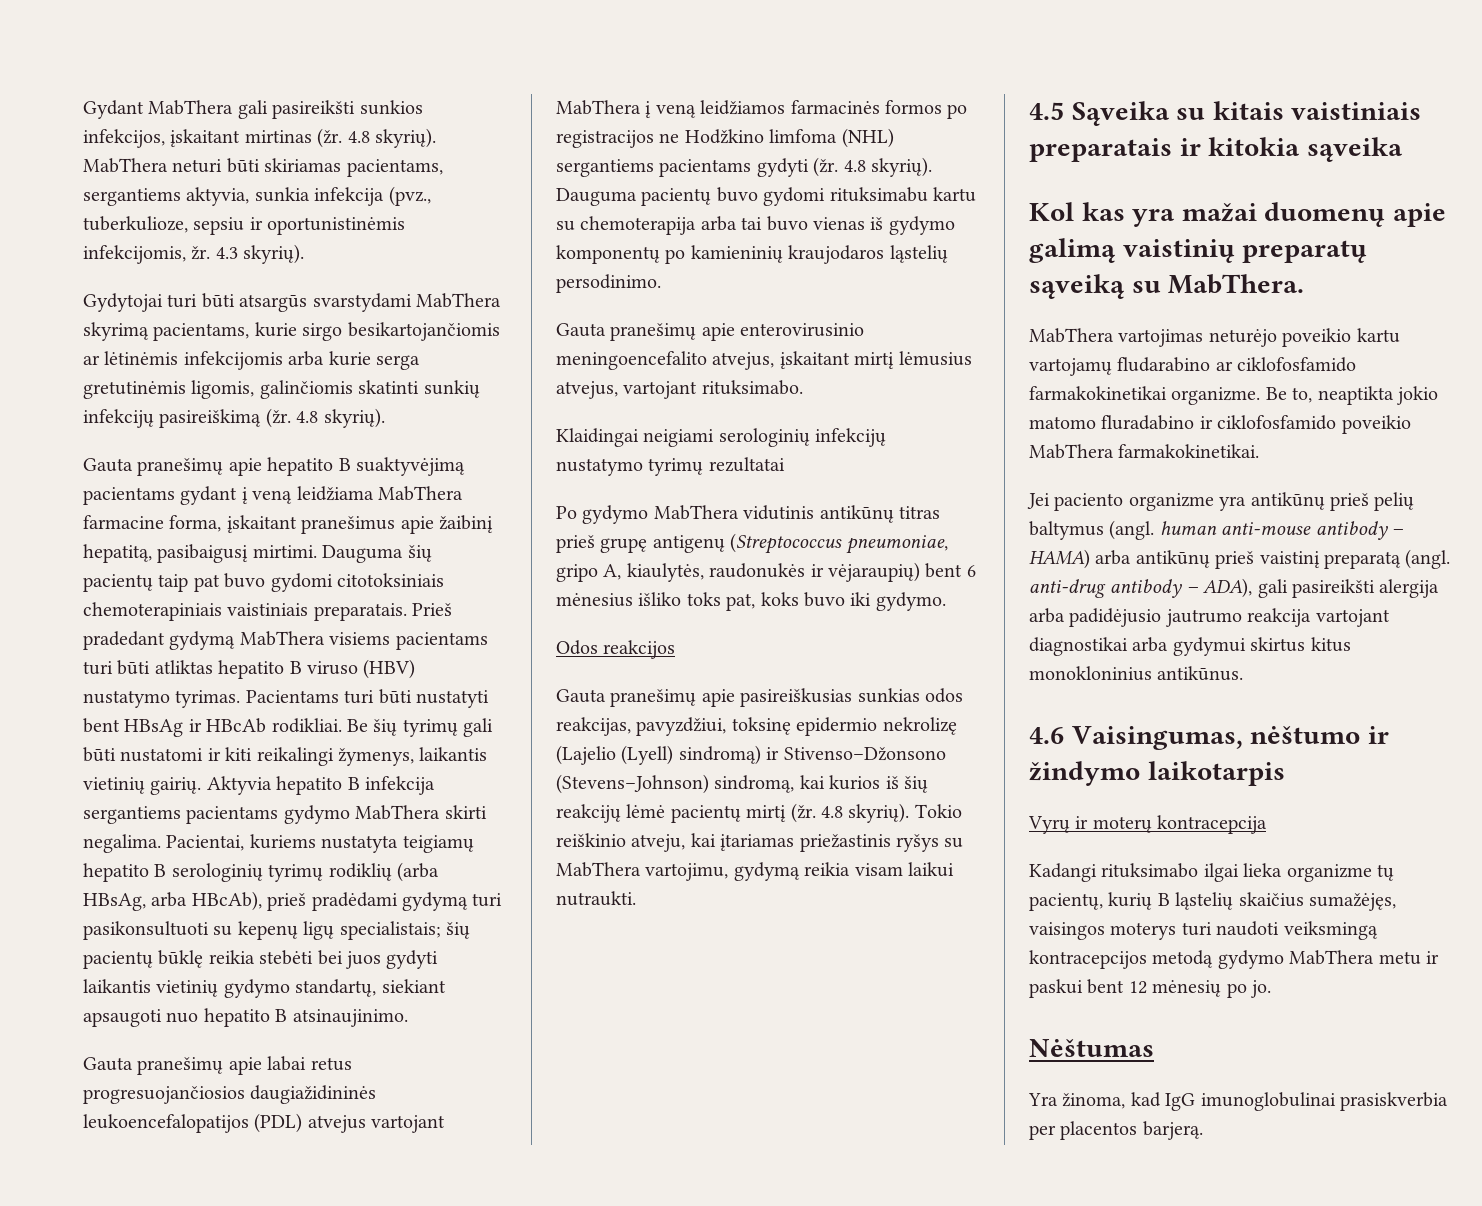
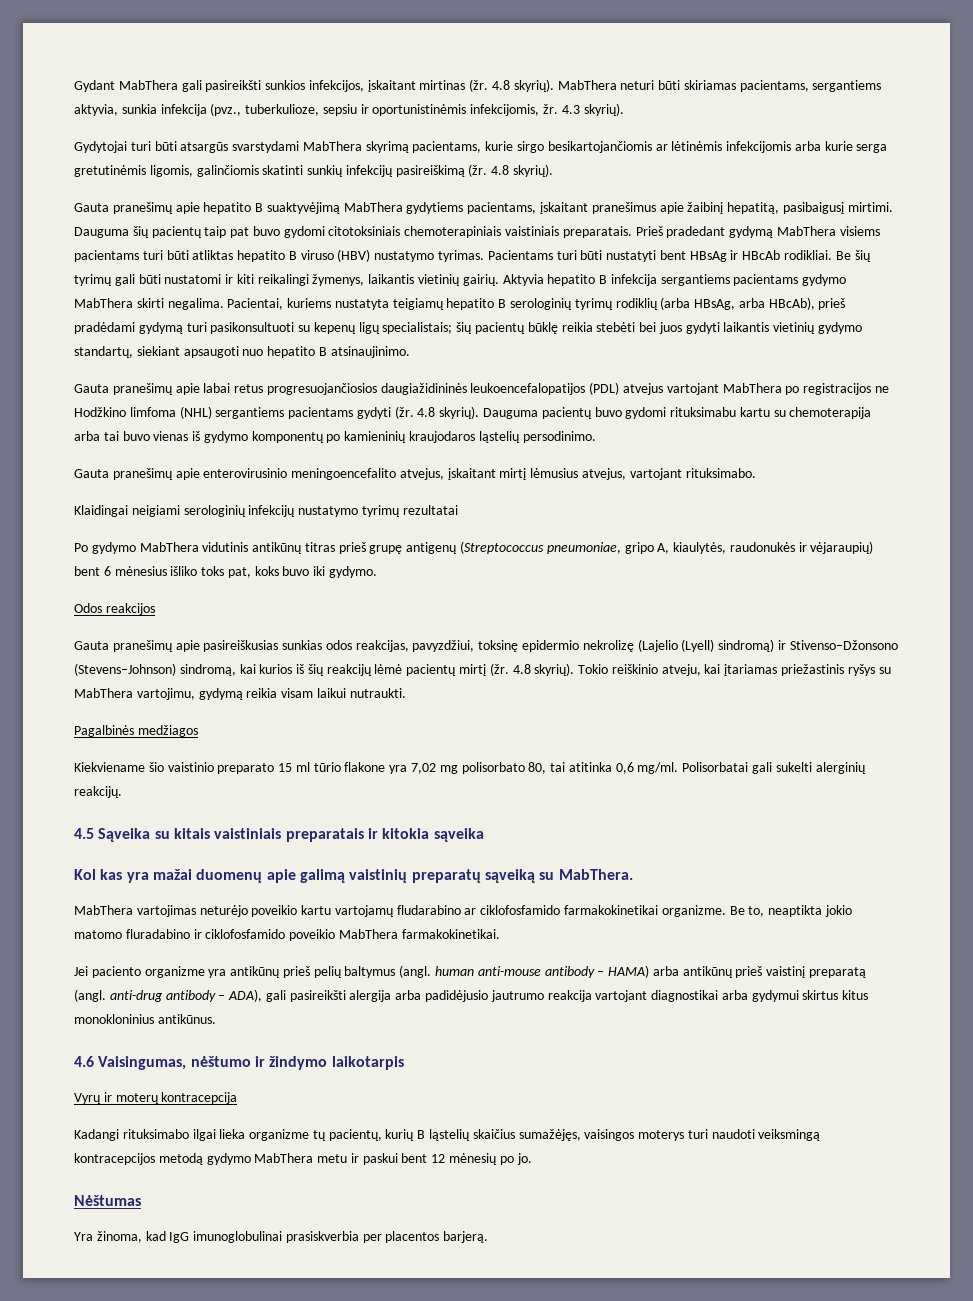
[83,486,463,505] [83,515,222,532] pacientams gydant į veną leidžiama MabThera farmacine forma, -> [343,202,537,214] MabThera gydytiems pacientams,
[645,100,942,118] į veną leidžiamos farmacinės formos -> (782, 388) none
(636, 898) none -> [74,725,198,737] [74,762,866,774] [74,786,122,798] // Pagalbinės medžiagos // Kiekviename šio vaistinio preparato 15 ml tūrio flakone yra 7,02 mg polisorbato 80, tai atitinka 0,6 mg/ml. Polisorbatai gali sukelti alerginių reakcijų.

